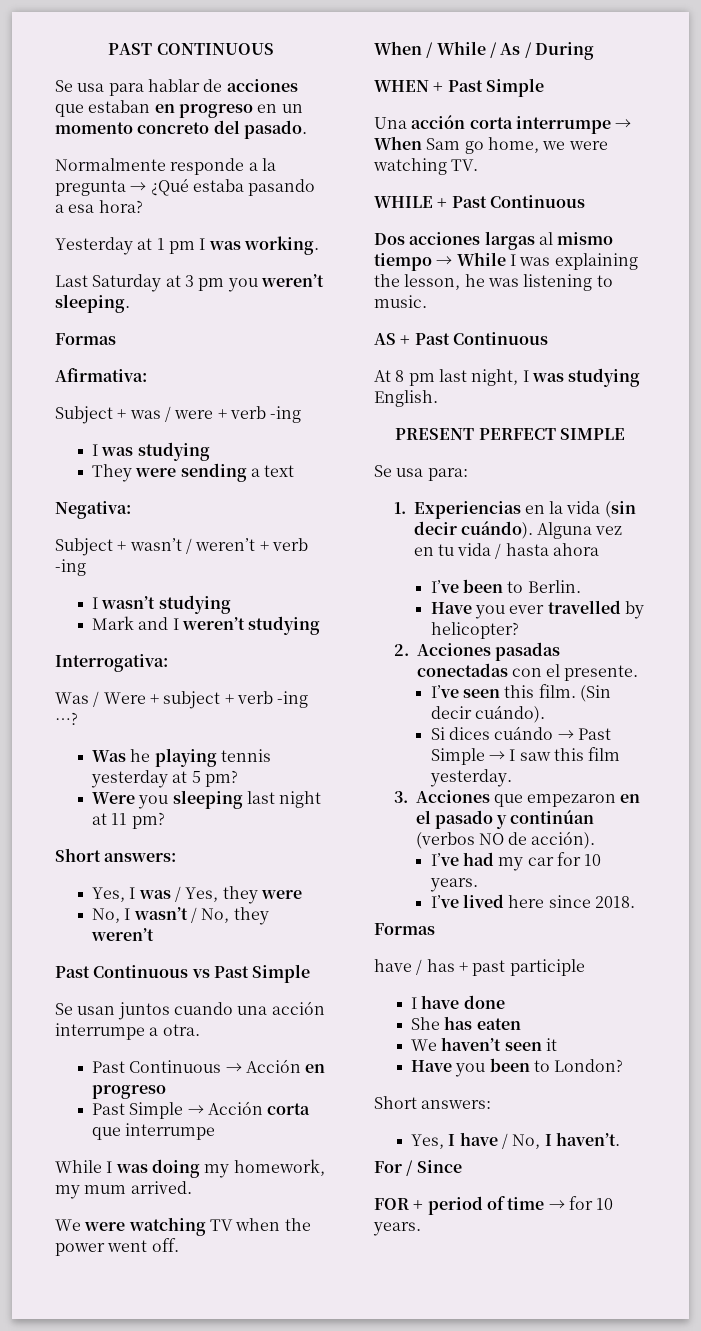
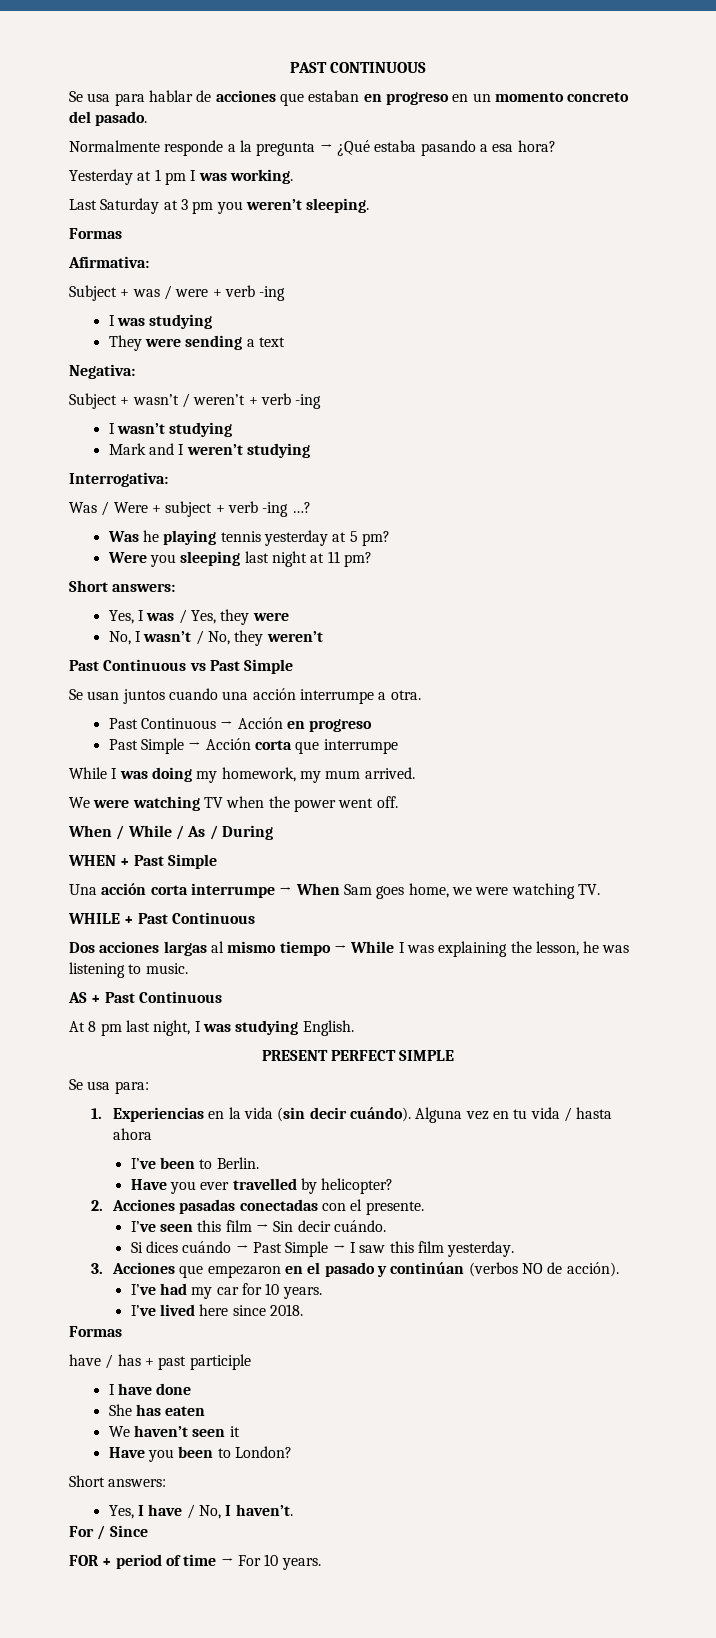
[464,141,484,154] go -> [376,886,405,899] goes
[538,684,611,702] [430,705,545,723] film. (Sin decir cuándo). -> [225,1220,386,1232] film → Sin decir cuándo.
[568,1196,593,1210] for -> [237,1555,261,1566] For

